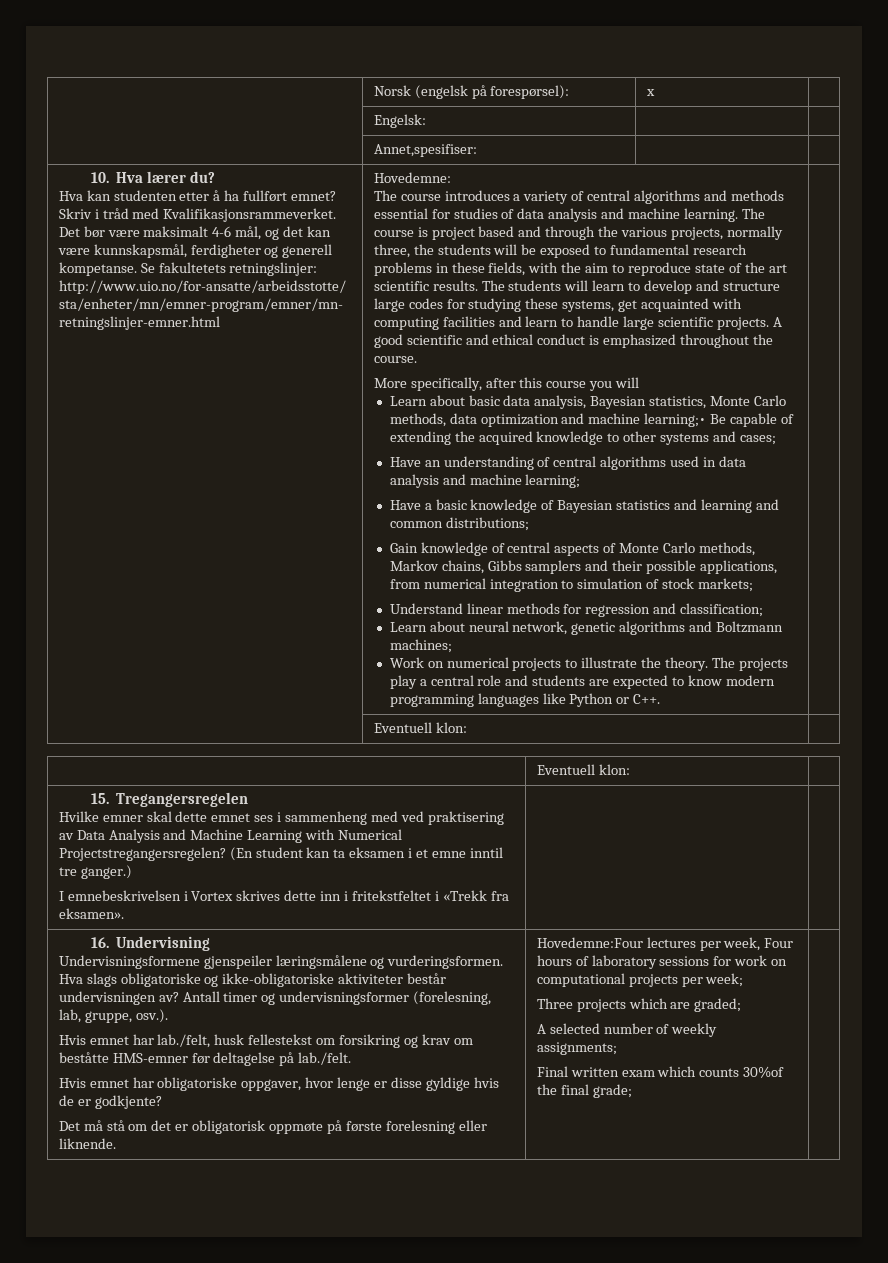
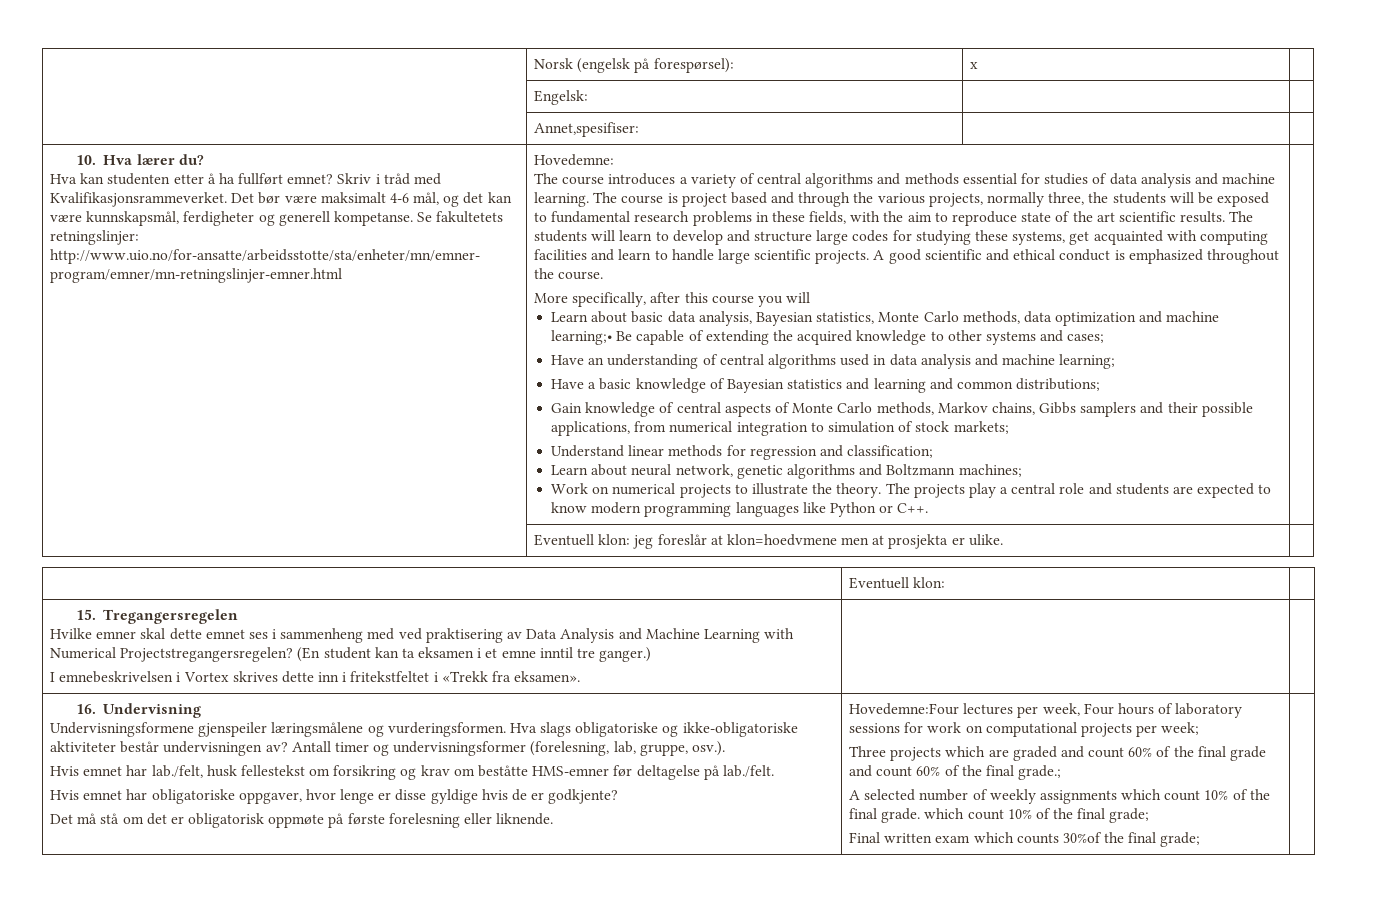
(467, 727) none -> [633,534,1003,549] jeg foreslår at klon=hoedvmene men at prosjekta er ulike.
[694,998,742,1012] graded; -> [1012,746,1267,761] [849,765,1062,780] graded and count 60% of the final grade and count 60% of the final grade.;
[536,1042,617,1055] assignments; -> [1039,789,1270,804] [849,808,1150,823] assignments which count 10% of the final grade. which count 10% of the final grade;

